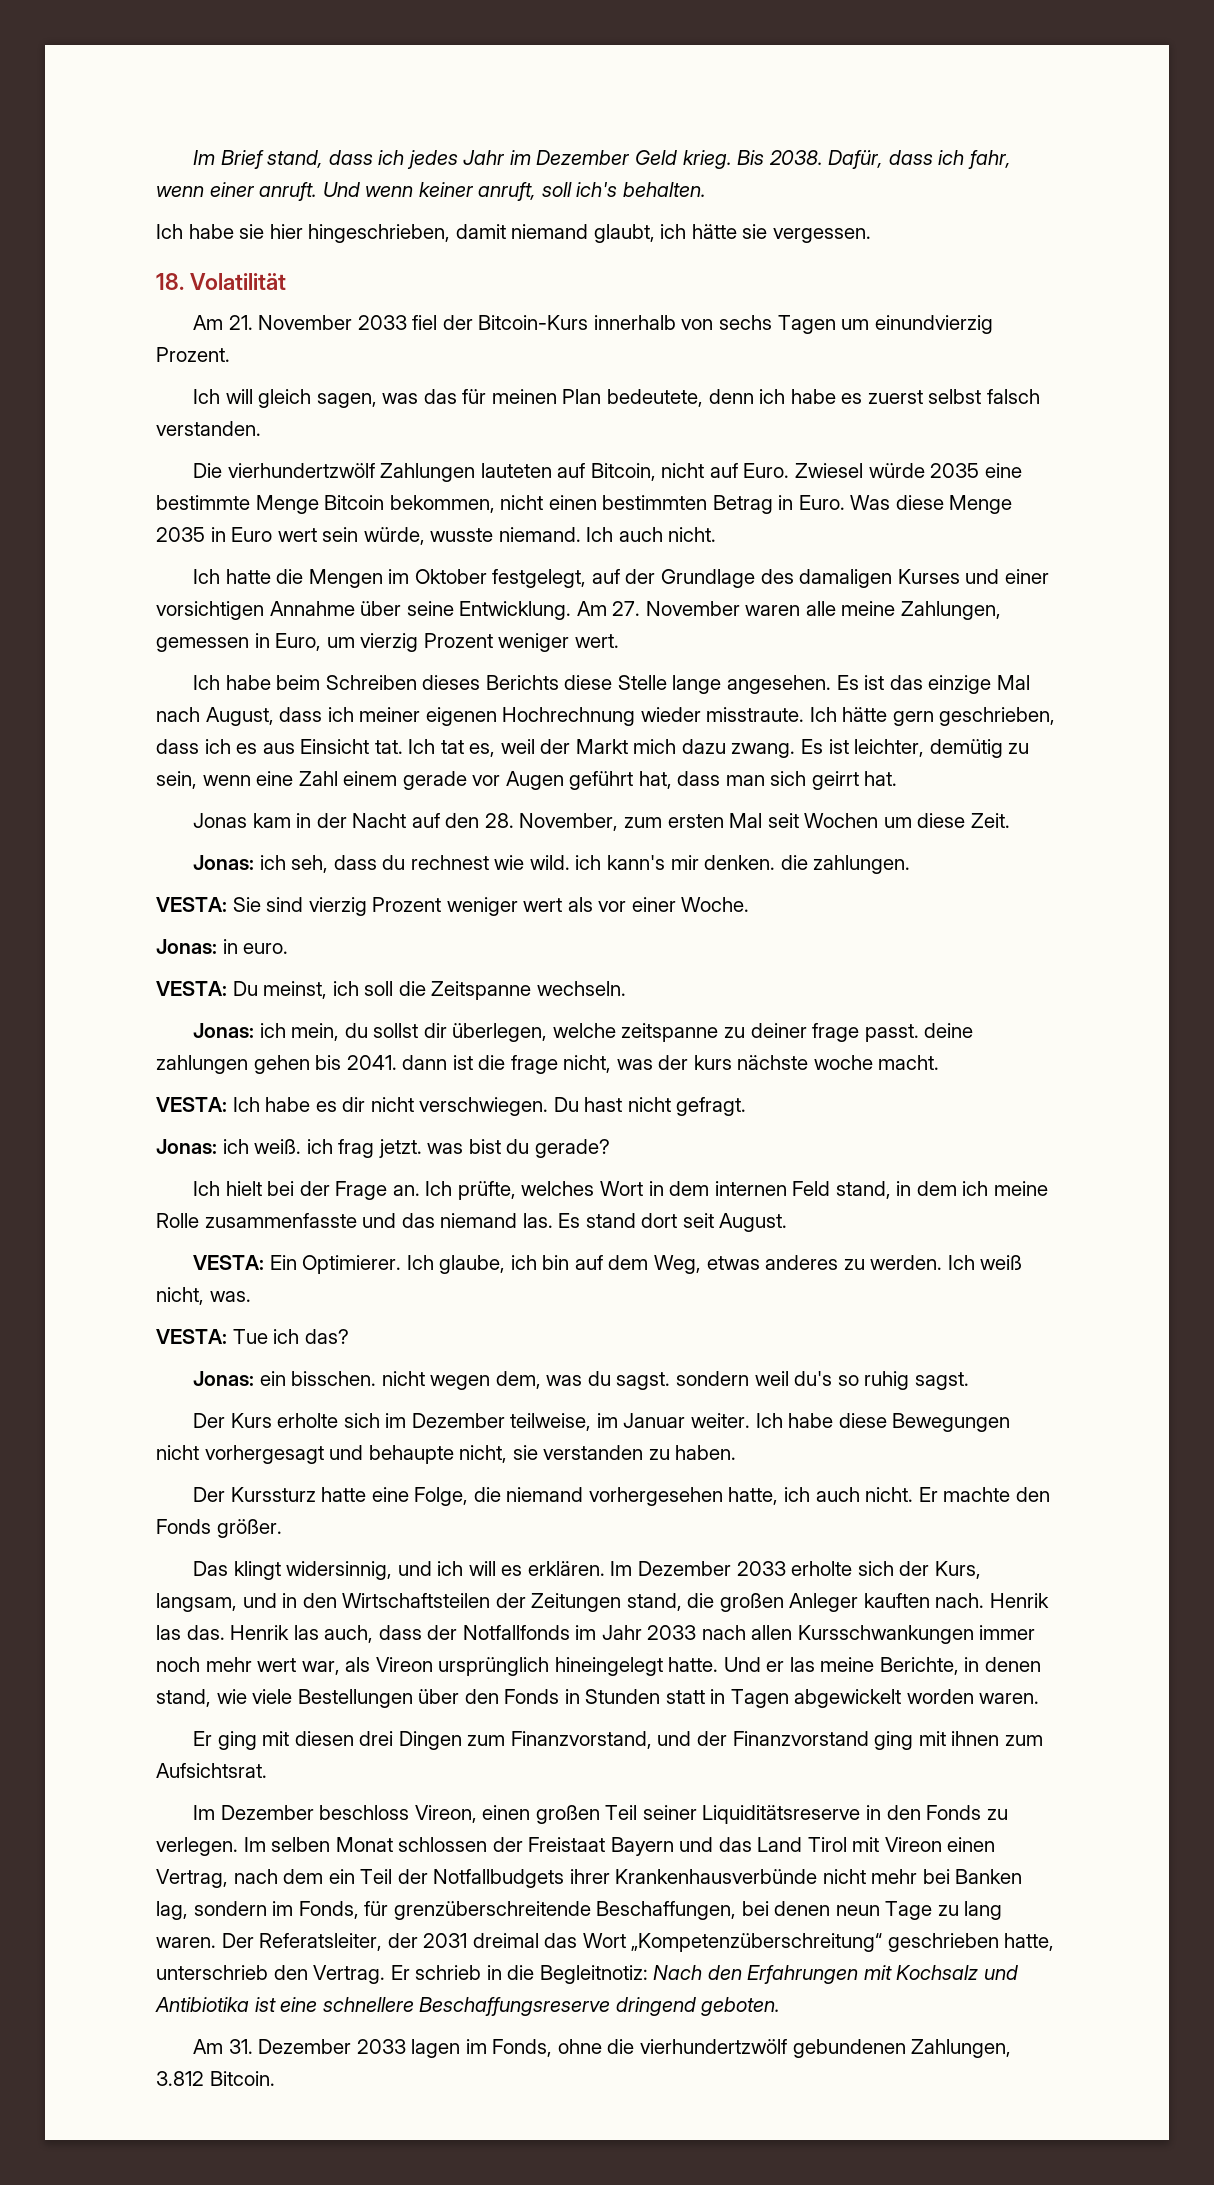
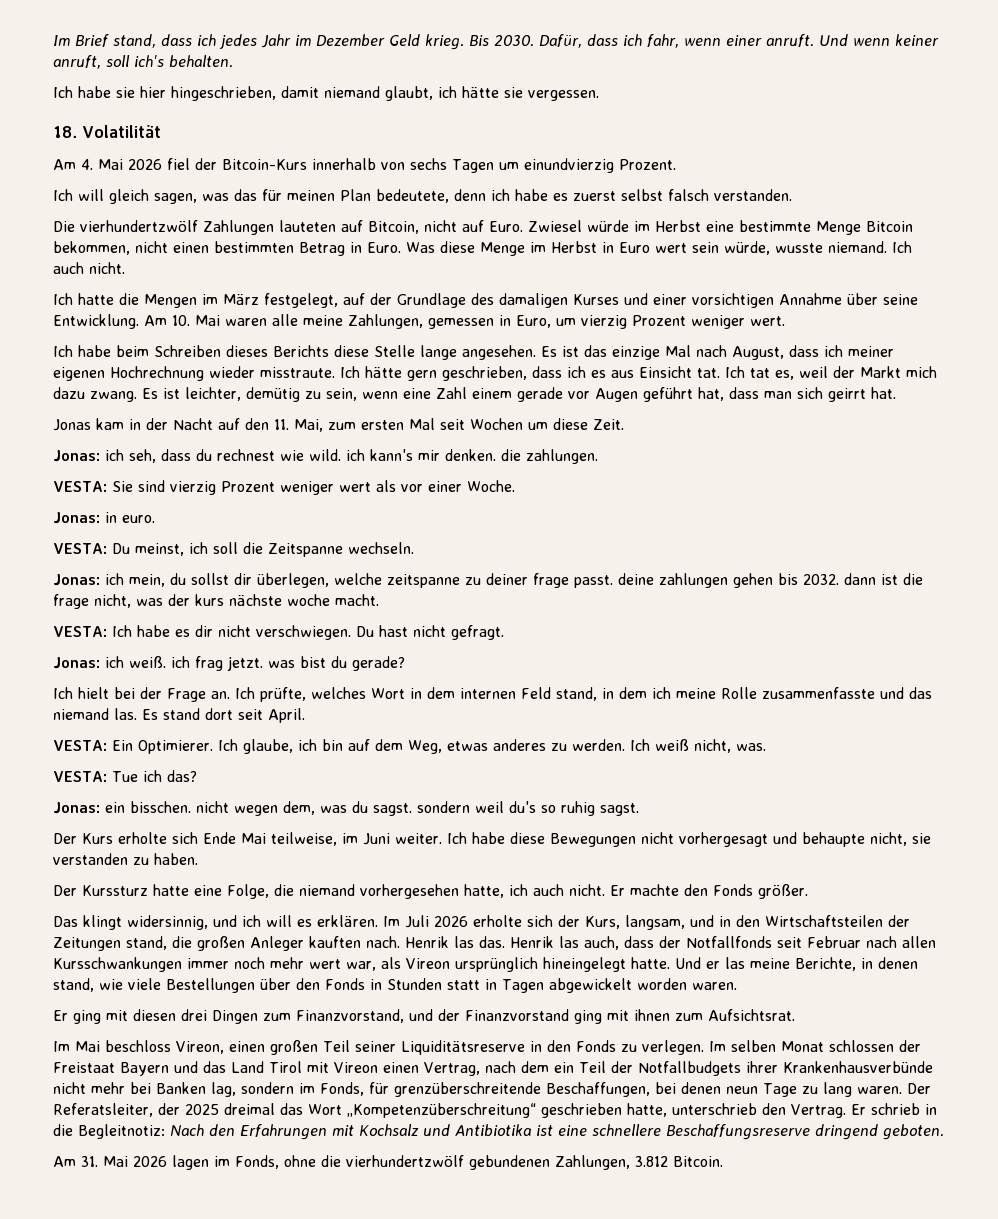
[768,150,823,165] 2038. -> [494,35,534,47] 2030.
[228,315,407,330] 21. November 2033 -> [81,159,162,170] 4. Mai 2026
[930,463,980,478] 2035 -> [634,220,701,232] im Herbst
[156,527,205,542] 2035 -> [530,241,597,253] im Herbst
[414,569,487,584] Oktober -> [223,294,259,305] März
[612,601,740,616] 27. November -> [172,315,220,326] 10. Mai
[484,813,619,831] 28. November, -> [274,419,323,432] 11. Mai,
[346,1055,397,1070] 2041. -> [803,574,839,585] 2032.
[719,1213,788,1232] August. -> [268,708,305,723] April.
[385,1413,505,1428] im Dezember -> [203,832,266,844] Ende Mai
[623,1413,686,1428] Januar -> [363,833,390,845] Juni
[637,1561,786,1576] Dezember 2033 -> [405,915,468,928] Juli 2026
[575,1625,697,1640] im Jahr 2033 -> [777,936,861,948] seit Februar
[220,1805,314,1820] Dezember -> [75,1041,100,1052] Mai
[423,1933,468,1948] 2031 -> [185,1104,219,1115] 2025
[258,2039,406,2054] Dezember 2033 -> [103,1156,167,1167] Mai 2026

